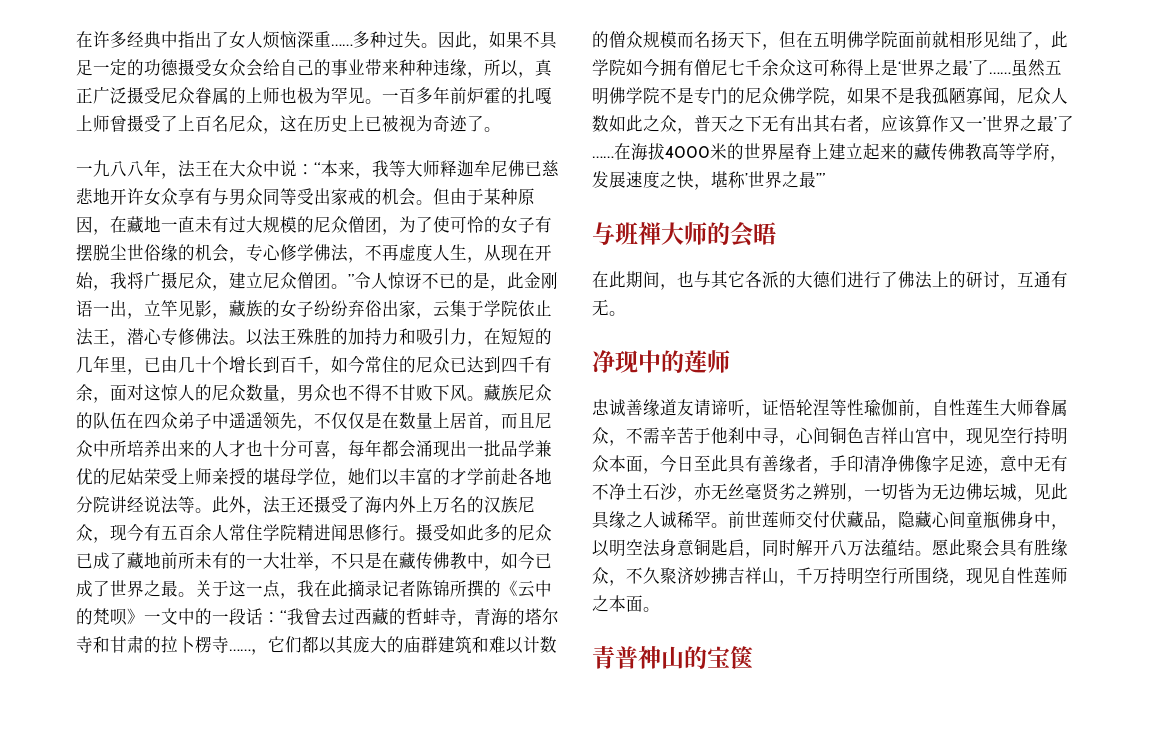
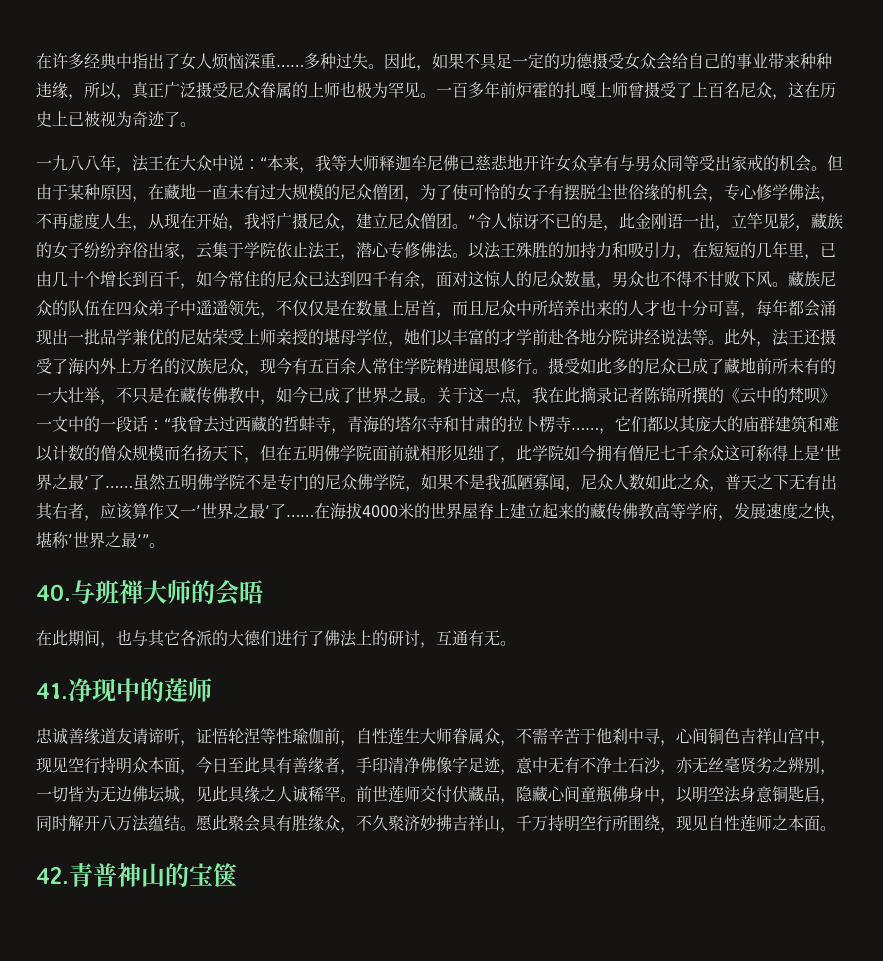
(825, 179) // -> [149,543,165,548] [36,584,71,601] 。 // 40.
(626, 313) none -> [36,683,68,699] 41.
(660, 609) none -> [36,867,69,884] 42.

